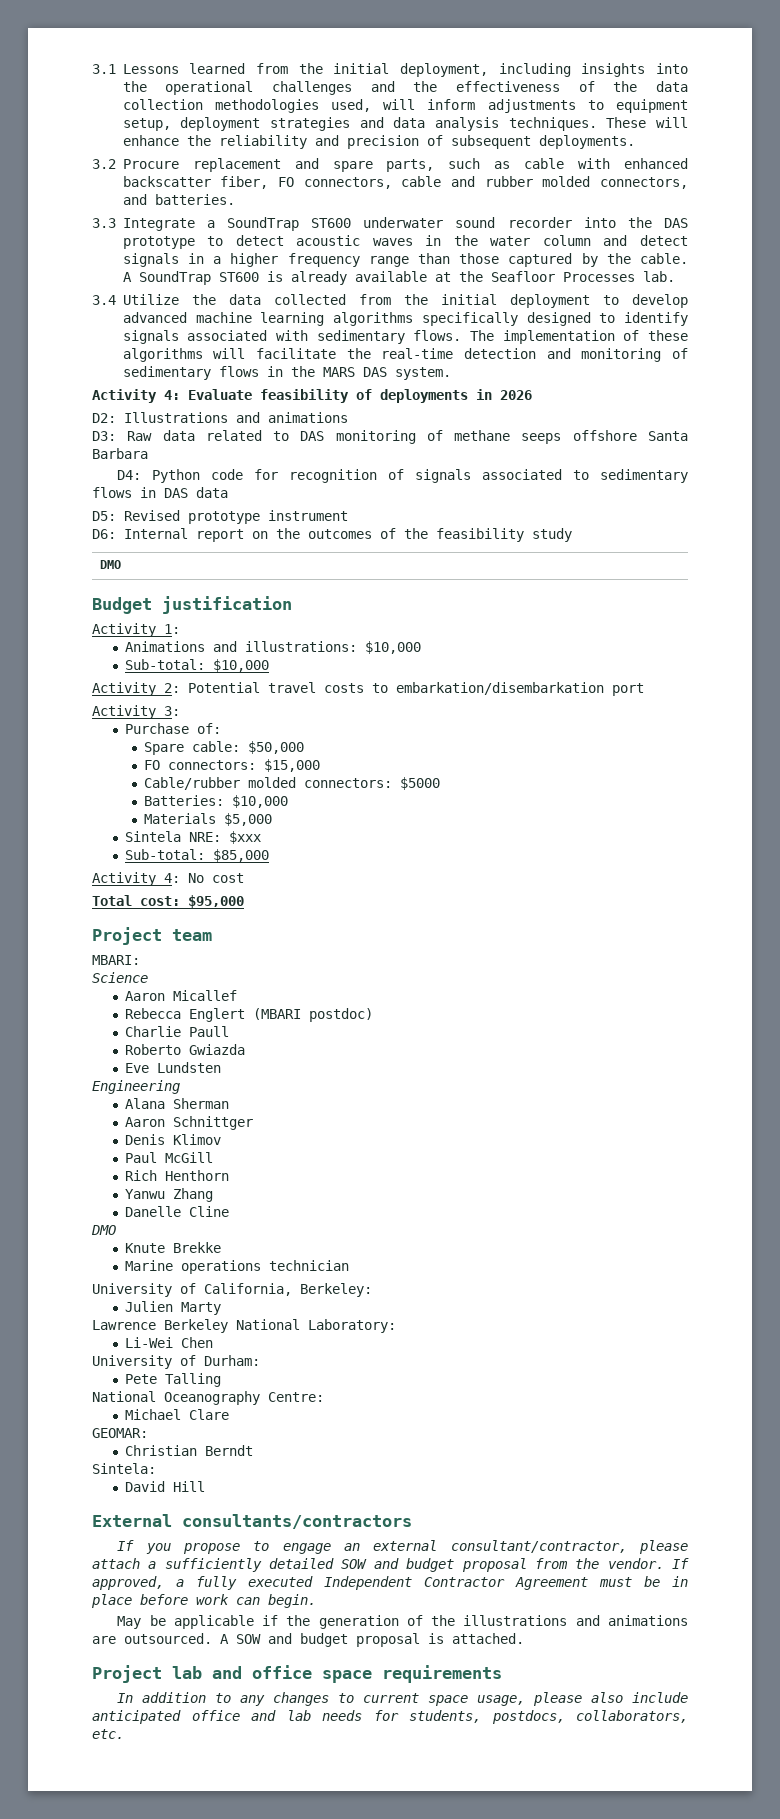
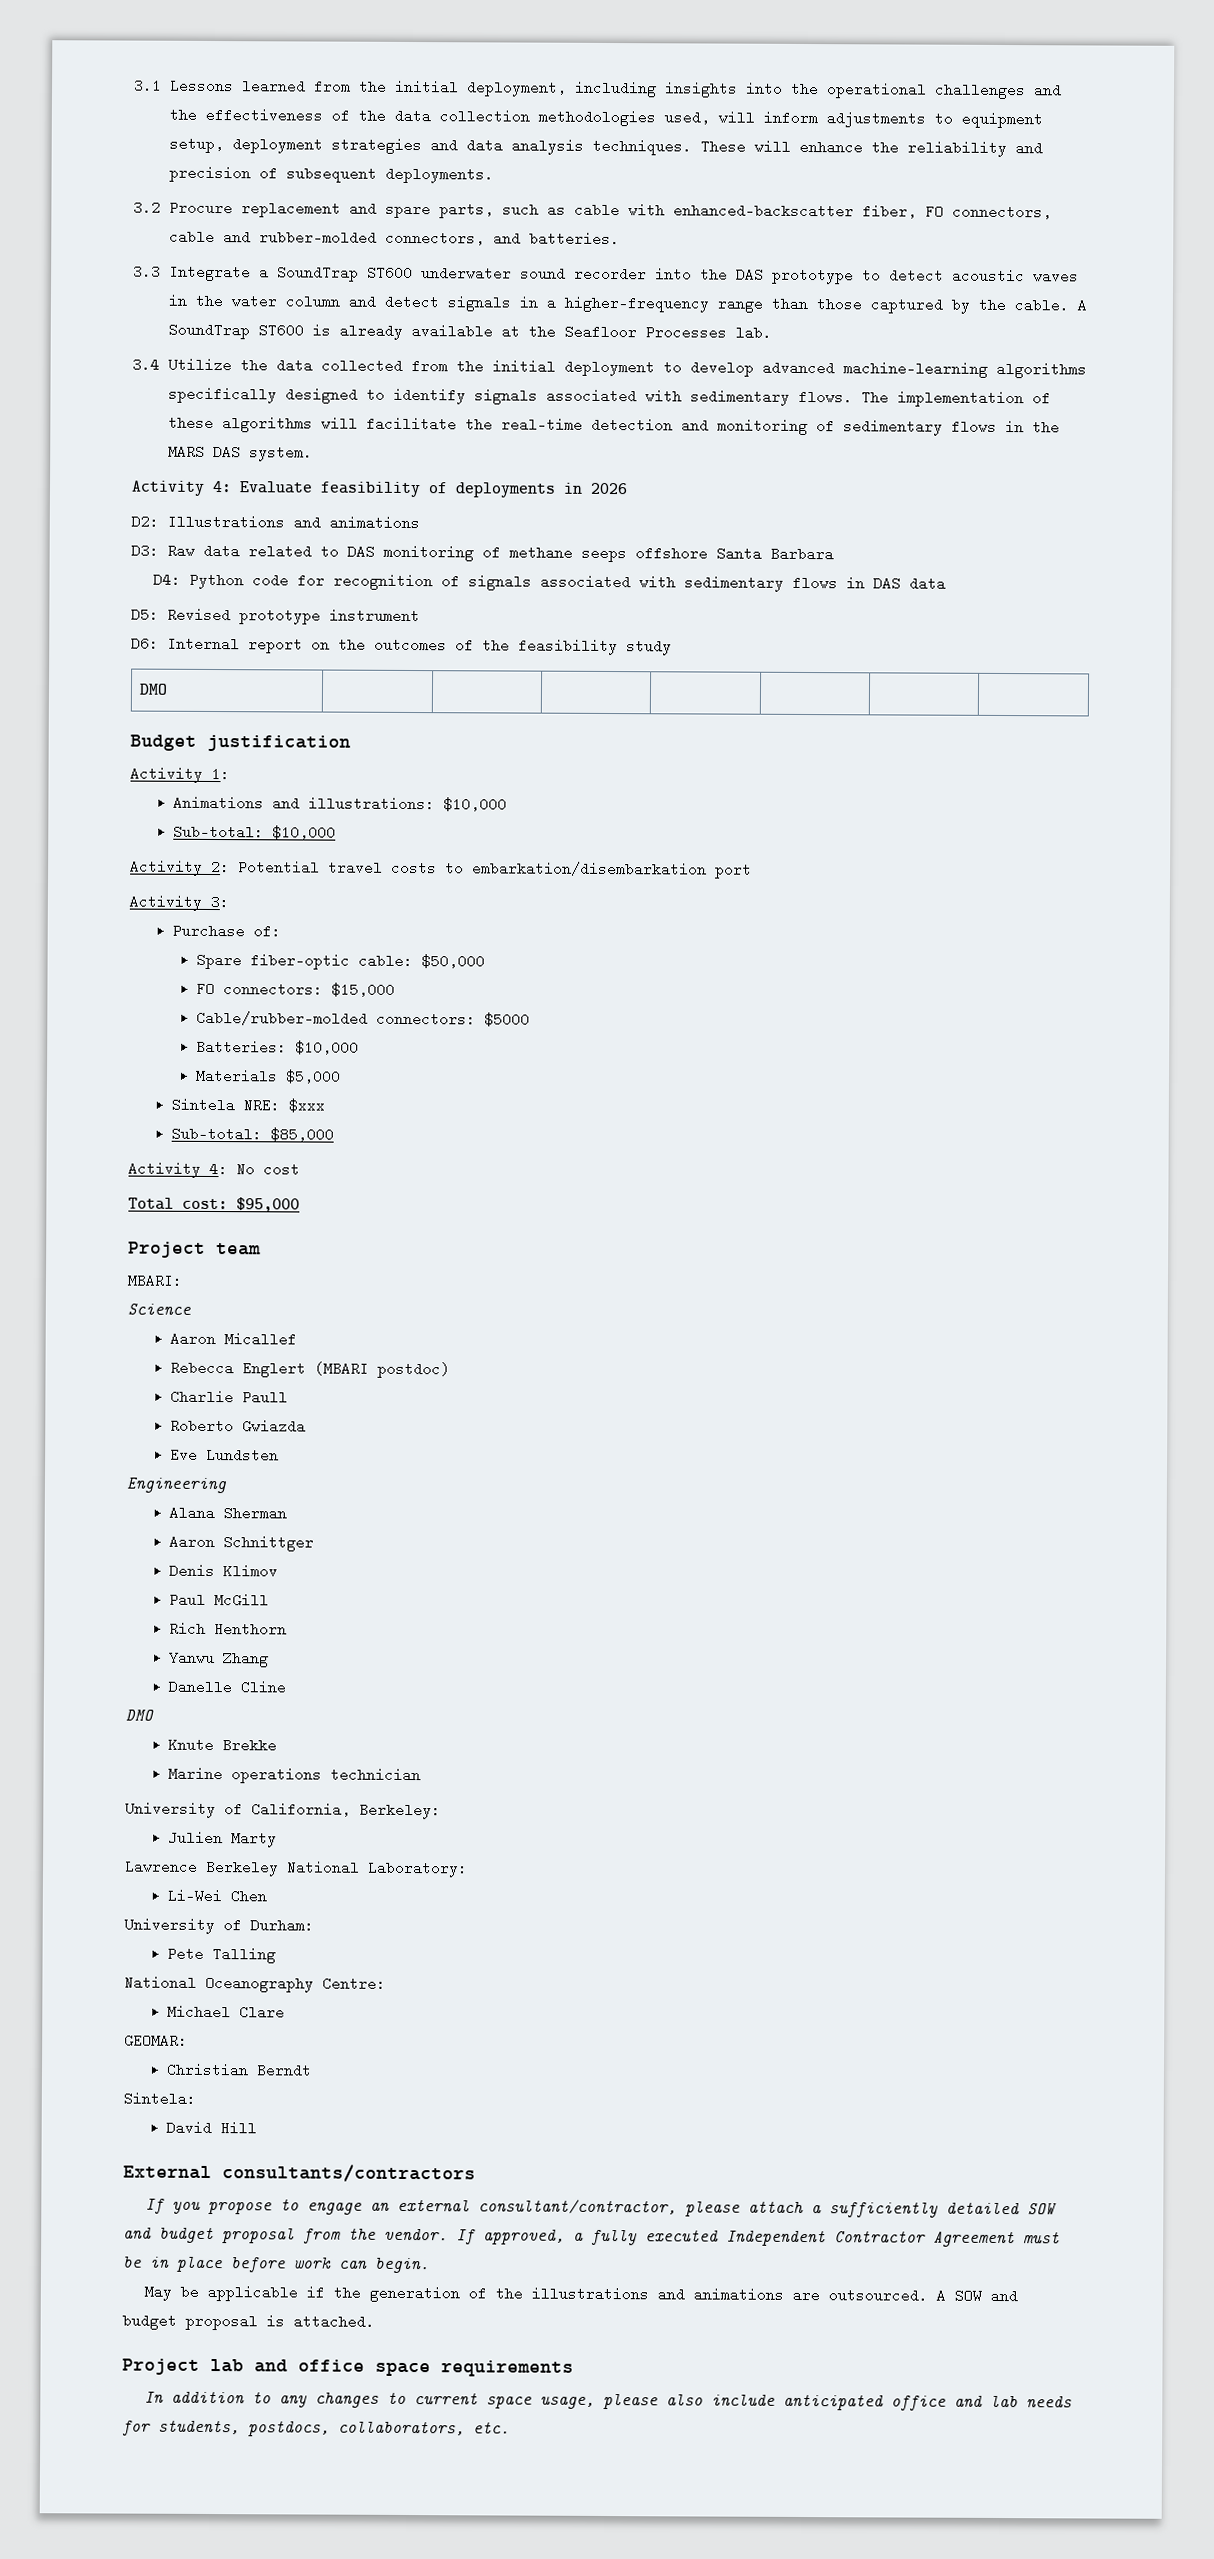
[624,158,689,169] [122,176,211,187] enhanced backscatter -> [672,203,854,219] enhanced-backscatter
[484,176,591,187] rubber molded -> [258,230,377,245] rubber-molded
[230,253,360,267] higher frequency -> [563,295,709,313] higher-frequency
[195,312,325,326] machine learning -> [842,361,988,378] machine-learning
[573,470,590,480] to -> [639,576,677,588] with
(184, 748) none -> [250,953,351,970] fiber-optic
[143,777,296,790] Cable/rubber molded -> [196,1010,369,1026] Cable/rubber-molded

